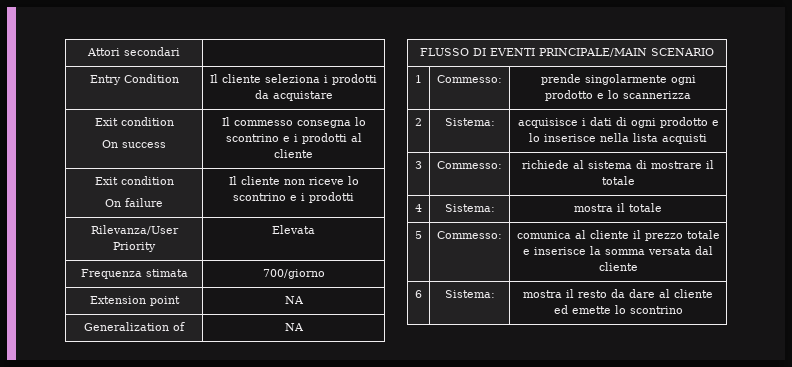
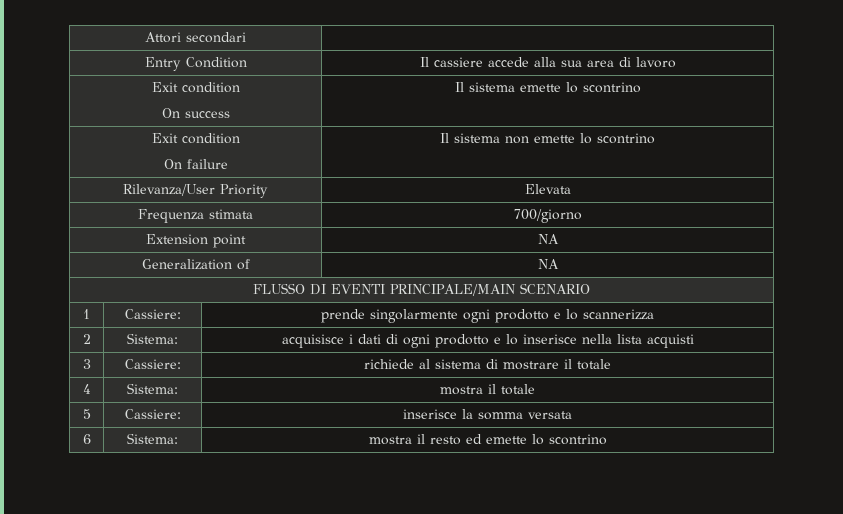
[222,74,377,85] [254,90,333,101] cliente seleziona i prodotti da acquistare -> [433,57,676,68] cassiere accede alla sua area di lavoro
[233,117,366,128] [225,133,362,144] [274,149,313,158] commesso consegna lo scontrino e i prodotti al cliente -> [468,82,641,93] sistema emette lo scontrino
[240,176,359,185] [233,192,354,203] cliente non riceve lo scontrino e i prodotti -> [454,133,655,144] sistema non emette lo scontrino
[437,75,502,83] Commesso: -> [124,309,181,319] Cassiere:
[437,161,502,169] Commesso: -> [124,359,181,369] Cassiere:
[437,231,502,239] [516,230,720,241] [523,249,530,255] Commesso: | comunica al cliente il prezzo totale e -> [124,409,181,419] Cassiere: |
[695,246,713,255] [598,262,638,271] dal cliente -> (572, 415) none
[611,289,713,298] da dare al cliente -> (461, 440) none

